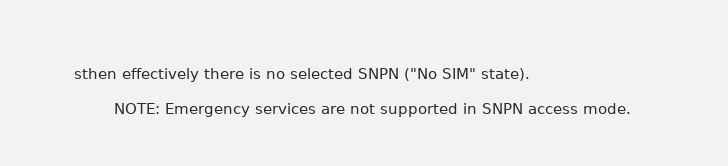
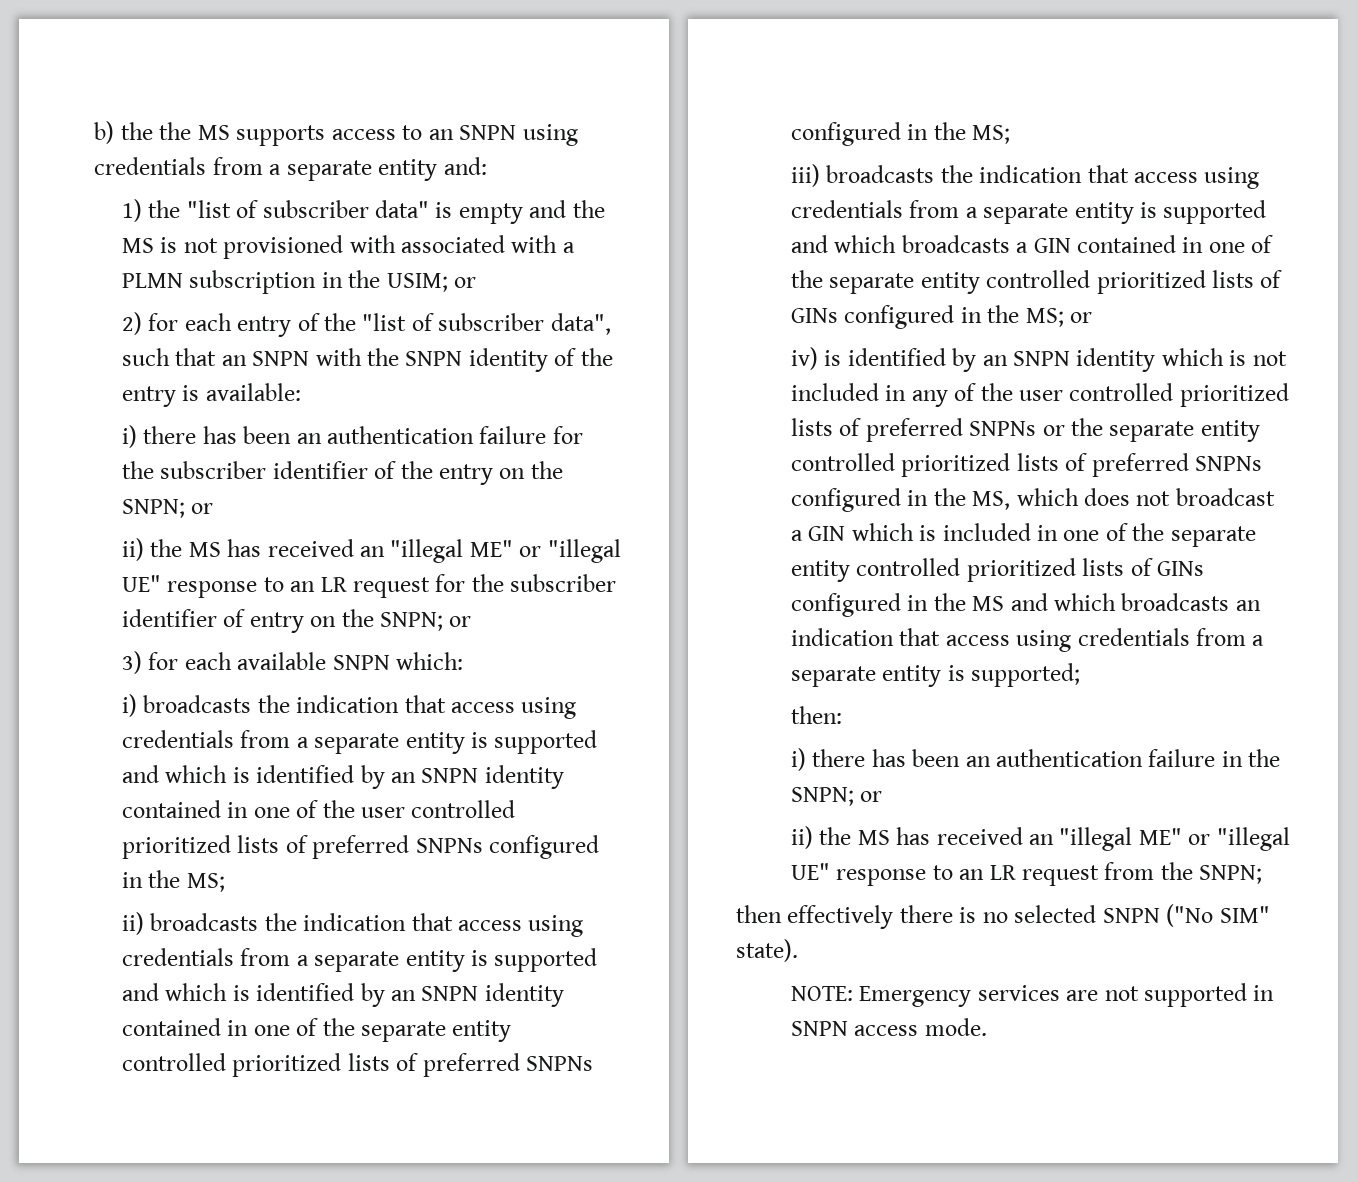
[74,68,117,79] sthen -> [94,121,578,146] [94,157,487,181] [121,199,605,224] [121,235,575,259] [121,270,476,294] [121,312,611,337] [121,348,613,372] [121,383,301,407] [121,425,583,448] [121,461,563,485] [121,499,214,518] [121,538,621,563] [121,574,617,598] [121,609,472,633] [121,651,463,674] [121,694,577,719] [121,730,598,754] [121,765,564,789] [121,800,516,818] [121,835,599,859] [121,870,225,892] [121,912,584,937] [121,948,598,972] [121,983,564,1007] [121,1018,512,1042] [121,1053,593,1077] [790,122,1011,146] [790,164,1260,189] [790,200,1267,224] [790,235,1274,253] [790,270,1283,294] [790,305,1092,329] [790,347,1287,372] [790,383,1289,407] [790,418,1260,442] [790,453,1262,477] [790,488,1275,512] [790,523,1256,547] [790,558,1204,582] [790,593,1261,617] [790,628,1265,652] [790,663,1081,687] [790,706,842,724] [790,748,1281,771] [790,787,883,806] [790,826,1290,851] [790,862,1263,886] [736,905,782,923] b) the the MS supports access to an SNPN using credentials from a separate entity and: // 1) the "list of subscriber data" is empty and the MS is not provisioned with associated with a PLMN subscription in the USIM; or // 2) for each entry of the "list of subscriber data", such that an SNPN with the SNPN identity of the entry is available: // i) there has been an authentication failure for the subscriber identifier of the entry on the SNPN; or // ii) the MS has received an "illegal ME" or "illegal UE" response to an LR request for the subscriber identifier of entry on the SNPN; or // 3) for each available SNPN which: // i) broadcasts the indication that access using credentials from a separate entity is supported and which is identified by an SNPN identity contained in one of the user controlled prioritized lists of preferred SNPNs configured in the MS; // ii) broadcasts the indication that access using credentials from a separate entity is supported and which is identified by an SNPN identity contained in one of the separate entity controlled prioritized lists of preferred SNPNs configured in the MS; // iii) broadcasts the indication that access using credentials from a separate entity is supported and which broadcasts a GIN contained in one of the separate entity controlled prioritized lists of GINs configured in the MS; or // iv) is identified by an SNPN identity which is not included in any of the user controlled prioritized lists of preferred SNPNs or the separate entity controlled prioritized lists of preferred SNPNs configured in the MS, which does not broadcast a GIN which is included in one of the separate entity controlled prioritized lists of GINs configured in the MS and which broadcasts an indication that access using credentials from a separate entity is supported; // then: // i) there has been an authentication failure in the SNPN; or // ii) the MS has received an "illegal ME" or "illegal UE" response to an LR request from the SNPN; // then

